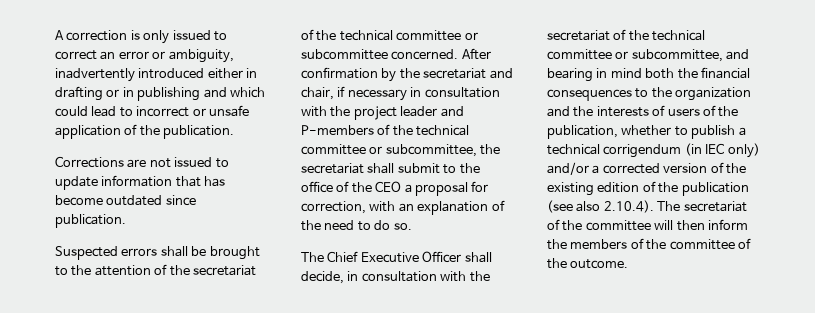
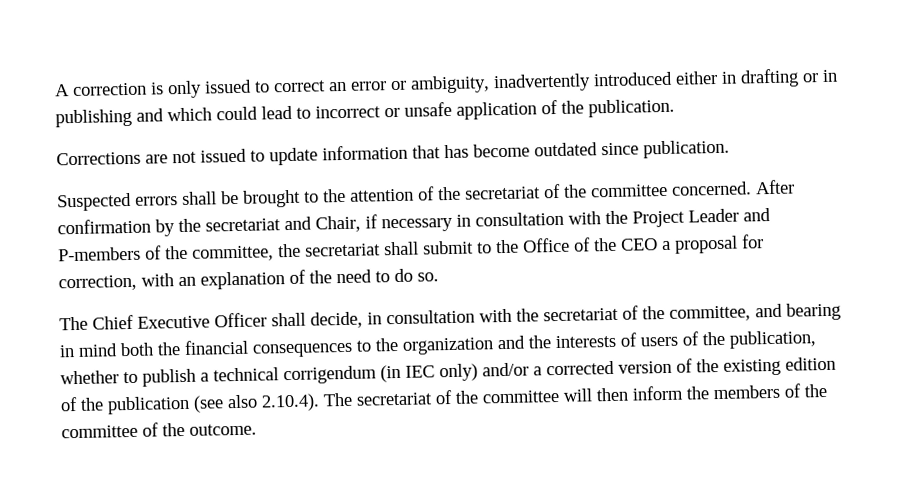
[339,30,478,41] [301,49,388,60] technical committee or subcommittee -> [590,183,668,198] committee
[301,87,334,100] chair, -> [315,215,361,233] Chair,
[353,106,438,120] project leader -> [632,208,739,228] Project Leader
[416,125,470,136] [301,144,477,157] technical committee or subcommittee, -> [192,245,274,262] committee,
[301,181,333,193] office -> [522,237,570,253] Office
[652,30,706,41] [547,49,723,62] technical committee or subcommittee, -> [669,305,751,322] committee,

